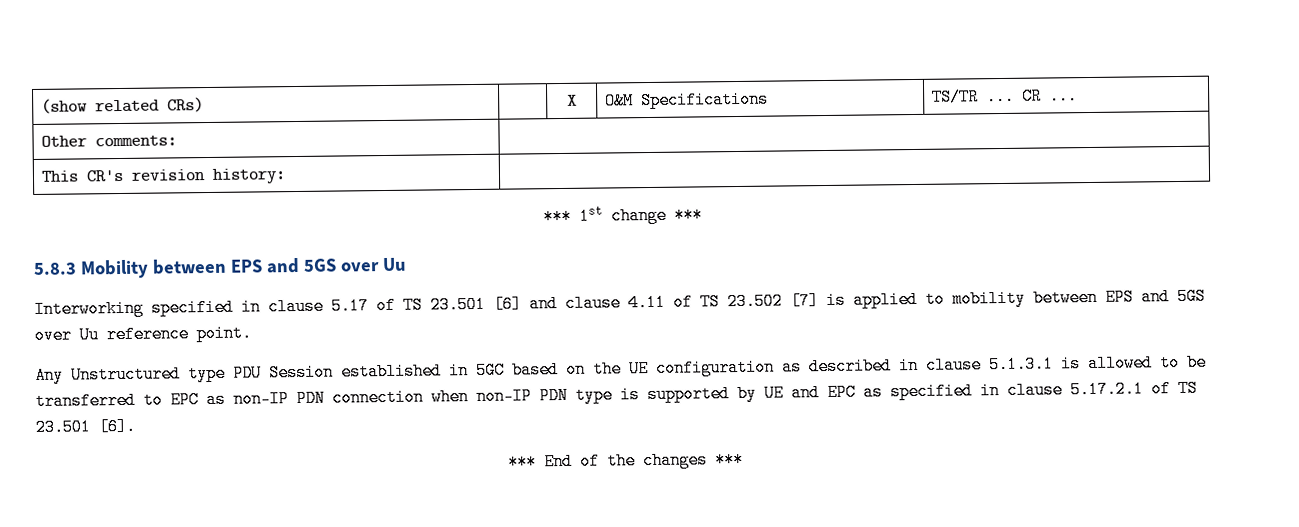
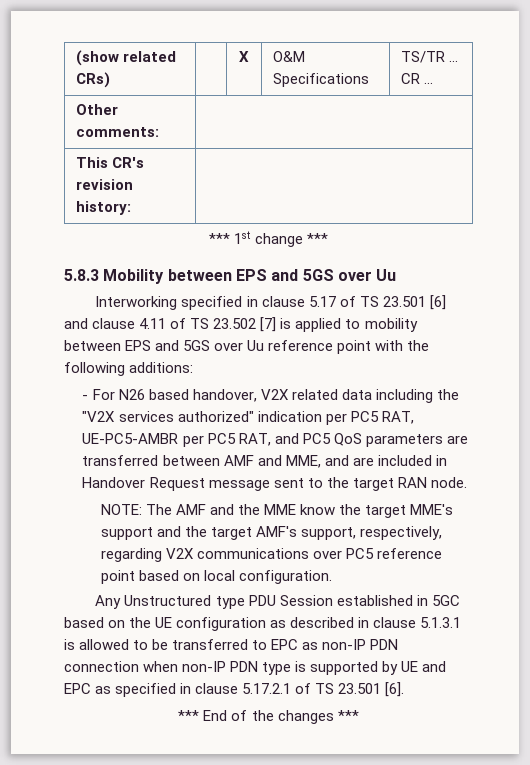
[196,324,252,343] point. -> [337,340,430,354] [64,362,194,376] [82,389,459,403] [82,411,414,425] [82,433,468,447] [82,455,447,468] [82,477,467,491] [100,504,454,518] [100,526,443,540] [100,548,443,562] [100,570,333,584] point with the following additions: // - For N26 based handover, V2X related data including the "V2X services authorized" indication per PC5 RAT, UE-PC5-AMBR per PC5 RAT, and PC5 QoS parameters are transferred between AMF and MME, and are included in Handover Request message sent to the target RAN node. // NOTE: The AMF and the MME know the target MME's support and the target AMF's support, respectively, regarding V2X communications over PC5 reference point based on local configuration.

